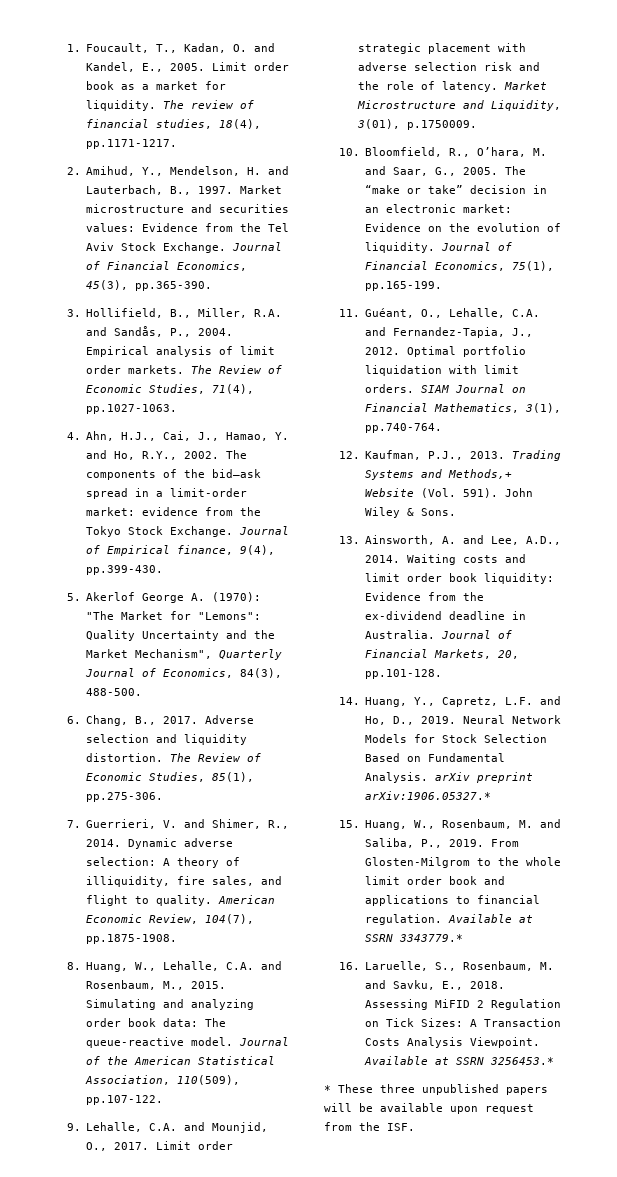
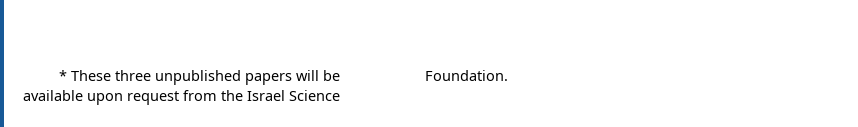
[66,43,276,53] [86,62,290,72] [86,81,227,90] [86,100,255,111] [86,119,262,129] [86,139,178,149] [66,166,290,176] [86,185,283,195] [86,204,290,213] [86,223,290,232] [86,242,283,253] [86,261,248,271] [86,280,213,291] [66,308,283,318] [86,326,234,337] [86,346,276,357] [86,365,283,374] [86,384,255,394] [86,404,178,414] [66,431,290,441] [86,450,248,460] [86,469,262,480] [86,488,248,499] [86,507,262,516] [86,526,290,537] [86,545,276,556] [86,565,164,575] [66,592,262,603] [86,611,262,620] [86,630,276,641] [86,649,283,660] [85,668,283,678] [86,688,143,696] [66,715,255,726] [86,734,248,745] [86,753,262,762] [86,772,255,782] [86,792,164,802] [66,819,290,829] [86,838,234,849] [86,857,241,868] [86,876,283,887] [86,895,276,906] [86,914,255,924] [86,934,178,944] [66,961,283,972] [86,980,227,990] [86,999,255,1010] [86,1018,227,1027] [86,1037,290,1048] [86,1056,276,1065] [85,1075,241,1085] [86,1095,164,1105] [66,1122,269,1133] [86,1141,234,1151] [358,43,527,54] [358,62,541,71] [358,81,548,92] [357,100,562,111] [357,119,478,130] [338,147,548,157] [365,166,527,176] [365,185,548,194] [365,204,513,213] [365,223,562,232] [365,242,513,253] [365,261,555,271] [365,281,443,291] [338,308,541,318] [365,327,534,338] [365,346,527,357] [365,365,520,376] [365,384,527,393] [365,403,562,413] [365,423,443,433] [338,450,562,461] [365,469,513,480] [365,488,534,498] [365,507,457,518] [338,535,562,545] [365,554,527,565] [365,573,555,584] [365,592,485,601] [365,611,527,620] [365,630,513,639] [365,649,520,659] [365,669,443,679] [338,696,562,707] [365,715,562,725] [365,734,548,743] [365,753,506,762] [365,772,534,783] [365,791,492,800] [338,819,562,830] [365,838,520,848] [365,857,562,868] [365,876,506,885] [365,895,541,906] [365,914,534,925] [365,934,464,942] [338,961,555,971] [365,980,506,990] [365,999,562,1010] [365,1018,562,1027] [365,1037,541,1048] [364,1056,555,1065] 1. Foucault, T., Kadan, O. and Kandel, E., 2005. Limit order book as a market for liquidity. The review of financial studies, 18(4), pp.1171-1217. // 2. Amihud, Y., Mendelson, H. and Lauterbach, B., 1997. Market microstructure and securities values: Evidence from the Tel Aviv Stock Exchange. Journal of Financial Economics, 45(3), pp.365-390. // 3. Hollifield, B., Miller, R.A. and Sandås, P., 2004. Empirical analysis of limit order markets. The Review of Economic Studies, 71(4), pp.1027-1063. // 4. Ahn, H.J., Cai, J., Hamao, Y. and Ho, R.Y., 2002. The components of the bid–ask spread in a limit-order market: evidence from the Tokyo Stock Exchange. Journal of Empirical finance, 9(4), pp.399-430. // 5. Akerlof George A. (1970): "The Market for "Lemons": Quality Uncertainty and the Market Mechanism", Quarterly Journal of Economics, 84(3), 488-500. // 6. Chang, B., 2017. Adverse selection and liquidity distortion. The Review of Economic Studies, 85(1), pp.275-306. // 7. Guerrieri, V. and Shimer, R., 2014. Dynamic adverse selection: A theory of illiquidity, fire sales, and flight to quality. American Economic Review, 104(7), pp.1875-1908. // 8. Huang, W., Lehalle, C.A. and Rosenbaum, M., 2015. Simulating and analyzing order book data: The queue-reactive model. Journal of the American Statistical Association, 110(509), pp.107-122. // 9. Lehalle, C.A. and Mounjid, O., 2017. Limit order strategic placement with adverse selection risk and the role of latency. Market Microstructure and Liquidity, 3(01), p.1750009. // 10. Bloomfield, R., O’hara, M. and Saar, G., 2005. The “make or take” decision in an electronic market: Evidence on the evolution of liquidity. Journal of Financial Economics, 75(1), pp.165-199. // 11. Guéant, O., Lehalle, C.A. and Fernandez-Tapia, J., 2012. Optimal portfolio liquidation with limit orders. SIAM Journal on Financial Mathematics, 3(1), pp.740-764. // 12. Kaufman, P.J., 2013. Trading Systems and Methods,+ Website (Vol. 591). John Wiley & Sons. // 13. Ainsworth, A. and Lee, A.D., 2014. Waiting costs and limit order book liquidity: Evidence from the ex-dividend deadline in Australia. Journal of Financial Markets, 20, pp.101-128. // 14. Huang, Y., Capretz, L.F. and Ho, D., 2019. Neural Network Models for Stock Selection Based on Fundamental Analysis. arXiv preprint arXiv:1906.05327.* // 15. Huang, W., Rosenbaum, M. and Saliba, P., 2019. From Glosten-Milgrom to the whole limit order book and applications to financial regulation. Available at SSRN 3343779.* // 16. Laruelle, S., Rosenbaum, M. and Savku, E., 2018. Assessing MiFID 2 Regulation on Tick Sizes: A Transaction Costs Analysis Viewpoint. Available at SSRN 3256453.* // -> (59, 75) none
[387,1123,415,1131] ISF. -> [247,90,340,101] [425,70,508,81] Israel Science Foundation.

